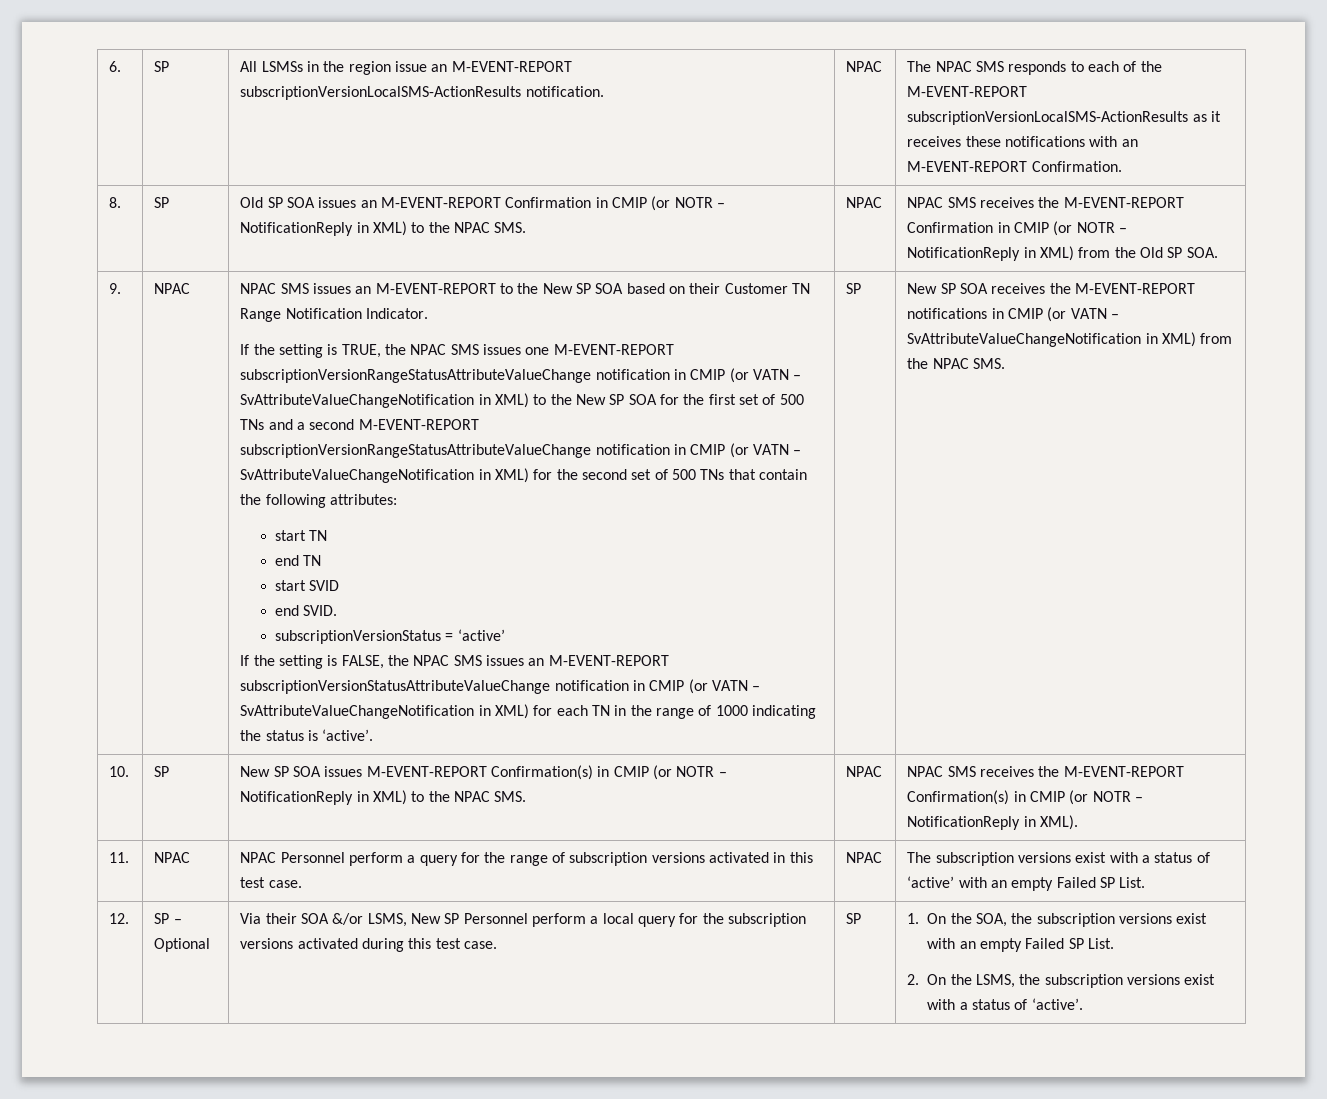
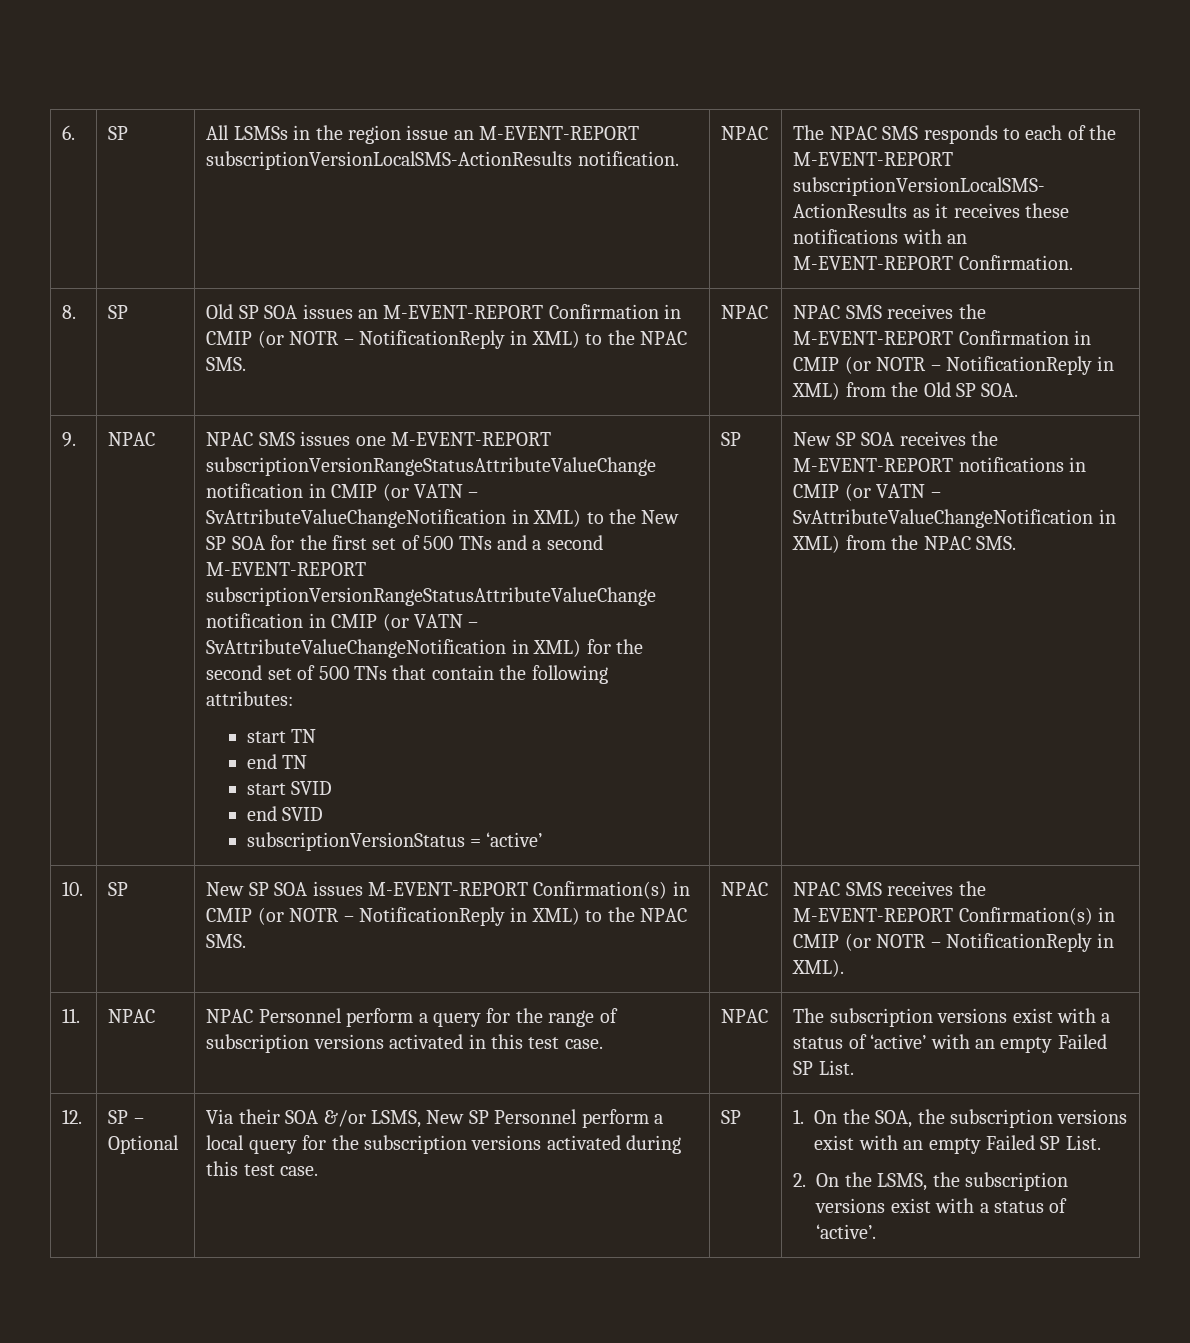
[355,283,810,294] [240,308,429,322] [240,344,521,358] an M-EVENT-REPORT to the New SP SOA based on their Customer TN Range Notification Indicator. // If the setting is TRUE, the NPAC SMS issues -> (351, 438) none
[303,605,338,616] SVID. -> [281,807,323,821] SVID
[240,655,669,669] [240,679,761,694] [240,704,816,719] [240,729,374,741] // If the setting is FALSE, the NPAC SMS issues an M-EVENT-REPORT subscriptionVersionStatusAttributeValueChange notification in CMIP (or VATN – SvAttributeValueChangeNotification in XML) for each TN in the range of 1000 indicating the status is ‘active’. -> (543, 839) none

